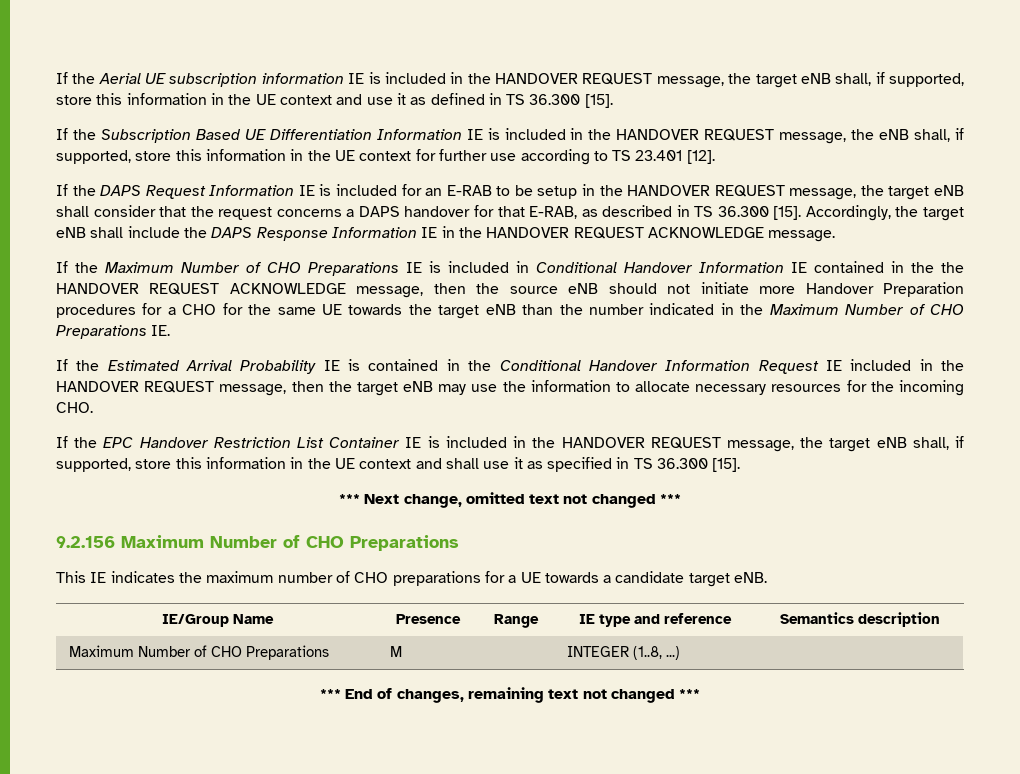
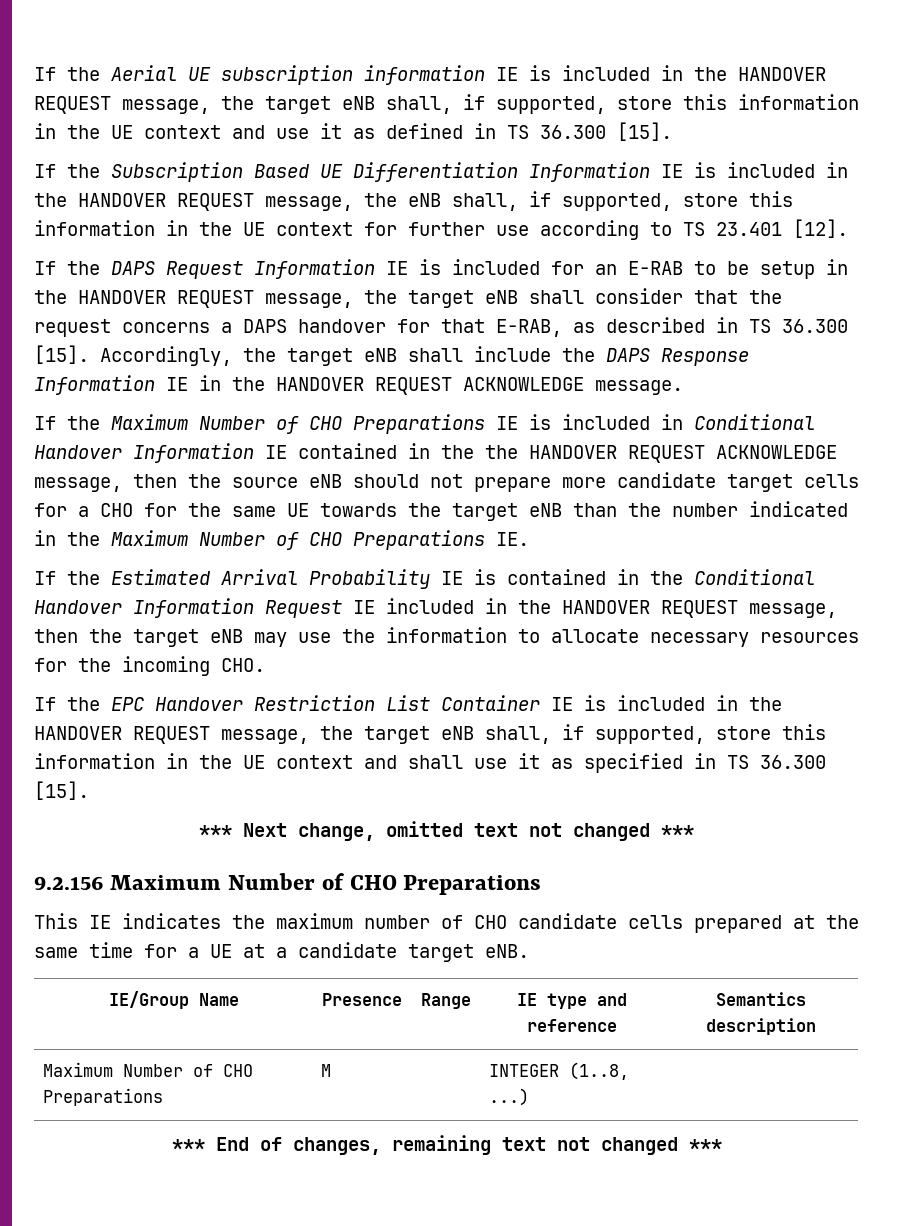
[700,282,964,297] [56,304,136,318] initiate more Handover Preparation procedures -> [474,472,859,492] prepare more candidate target cells
[392,571,481,586] preparations -> [518,913,859,933] [34,942,133,958] candidate cells prepared at the same time
[544,572,599,583] towards -> [243,944,265,958] at

